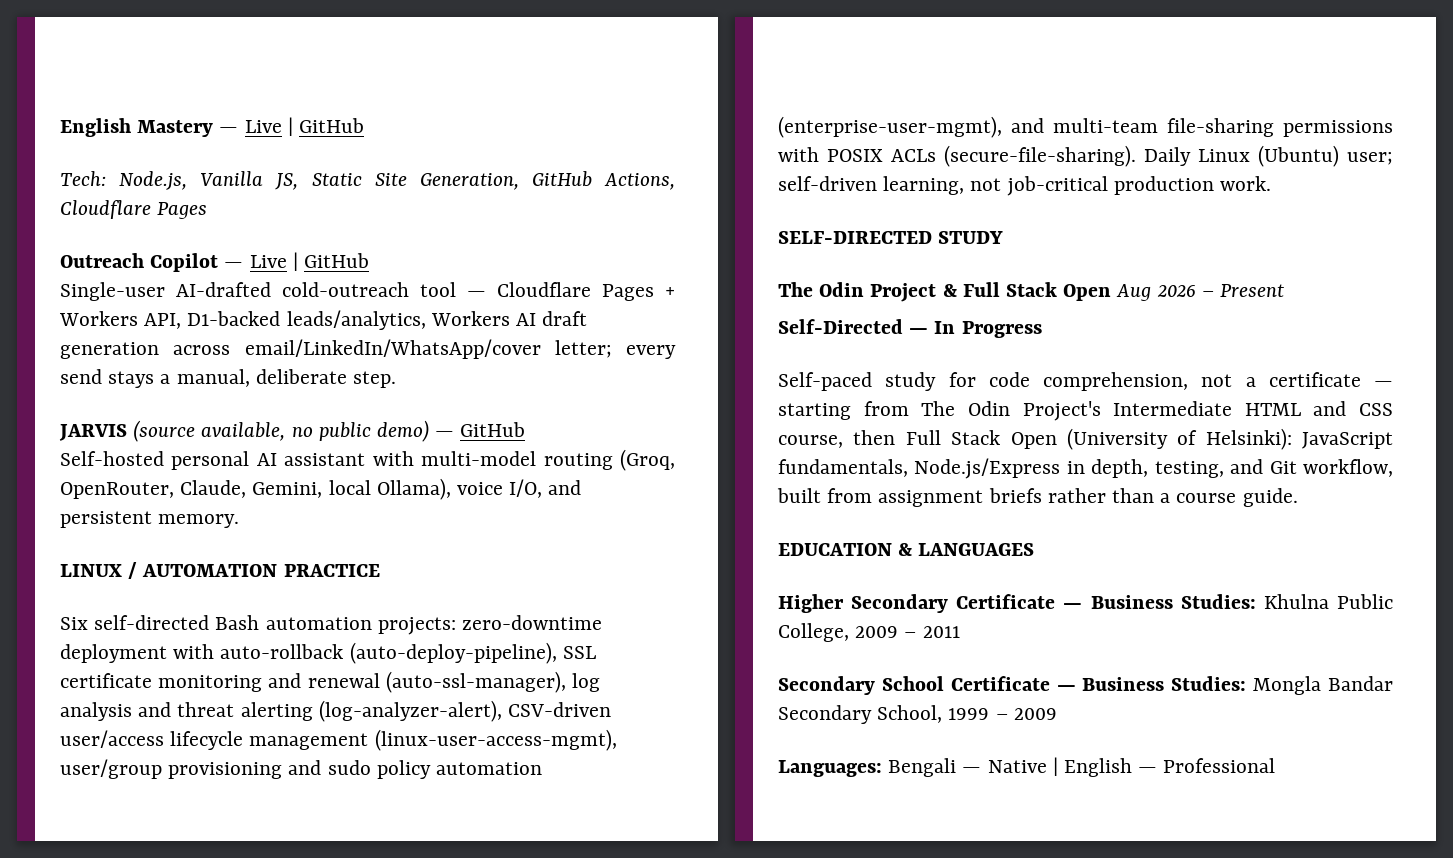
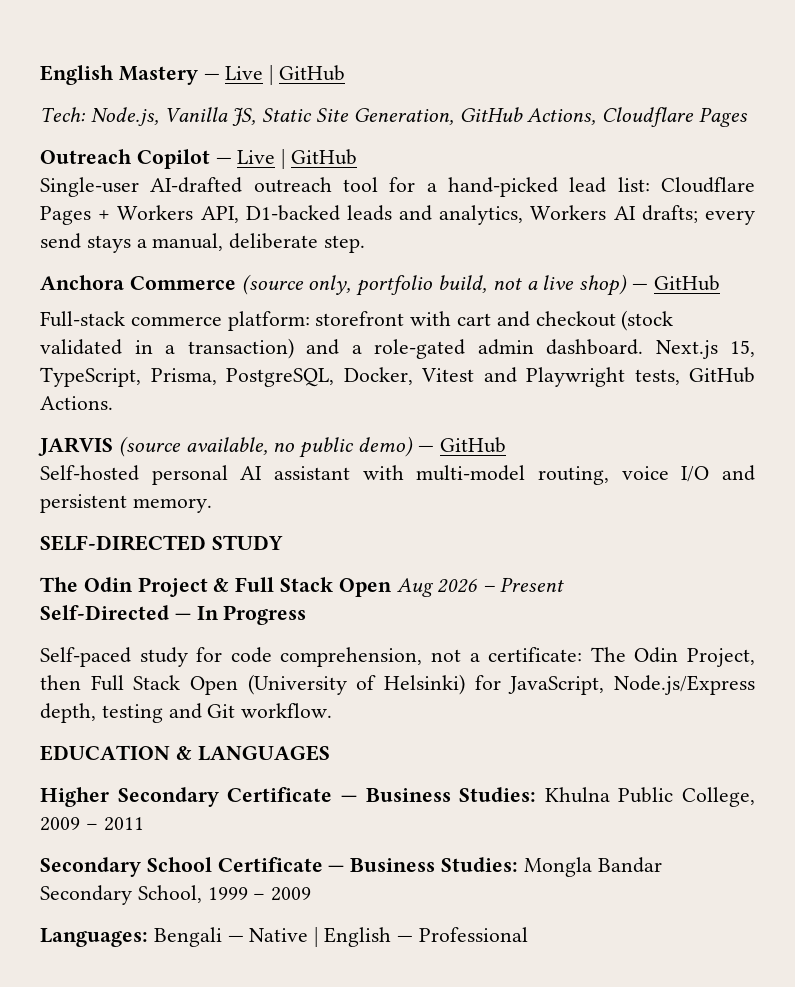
[282,282,486,297] cold-outreach tool — -> [253,177,650,197] outreach tool for a hand-picked lead list:
[286,310,588,330] [60,339,612,359] leads/analytics, Workers AI draft generation across email/LinkedIn/WhatsApp/cover letter; -> [346,205,698,225] leads and analytics, Workers AI drafts;
(397, 379) none -> [40,274,720,296] [40,310,674,331] [40,338,755,359] [40,367,755,387] [40,396,113,410] // Anchora Commerce (source only, portfolio build, not a live shop) — GitHub // Full-stack commerce platform: storefront with cart and checkout (stock validated in a transaction) and a role-gated admin dashboard. Next.js 15, TypeScript, Prisma, PostgreSQL, Docker, Vitest and Playwright tests, GitHub Actions.
[543,449,676,471] [60,478,582,500] [60,511,240,528] [60,562,380,579] [60,615,603,635] [60,642,596,664] [60,671,601,693] [60,700,612,722] [60,729,617,751] [60,759,543,779] [778,116,1393,138] [778,145,1393,167] [778,176,1272,196] routing (Groq, OpenRouter, Claude, Gemini, local Ollama), voice I/O, and persistent memory. // LINUX / AUTOMATION PRACTICE // Six self-directed Bash automation projects: zero-downtime deployment with auto-rollback (auto-deploy-pipeline), SSL certificate monitoring and renewal (auto-ssl-manager), log analysis and threat alerting (log-analyzer-alert), CSV-driven user/access lifecycle management (linux-user-access-mgmt), user/group provisioning and sudo policy automation (enterprise-user-mgmt), and multi-team file-sharing permissions with POSIX ACLs (secure-file-sharing). Daily Linux (Ubuntu) user; self-driven learning, not job-critical production work. -> [538,465,755,485] [40,494,212,513] routing, voice I/O and persistent memory.
[1268,372,1393,387] [778,401,1393,421] [778,435,843,448] certificate — starting from The Odin Project's Intermediate HTML and CSS course, -> [488,647,756,667] certificate: The Odin Project,
[1205,428,1393,450] [778,458,1393,479] [777,488,1298,507] Helsinki): JavaScript fundamentals, Node.js/Express in depth, testing, and Git workflow, built from assignment briefs rather than a course guide. -> [384,674,755,695] [40,703,333,723] Helsinki) for JavaScript, Node.js/Express depth, testing and Git workflow.

